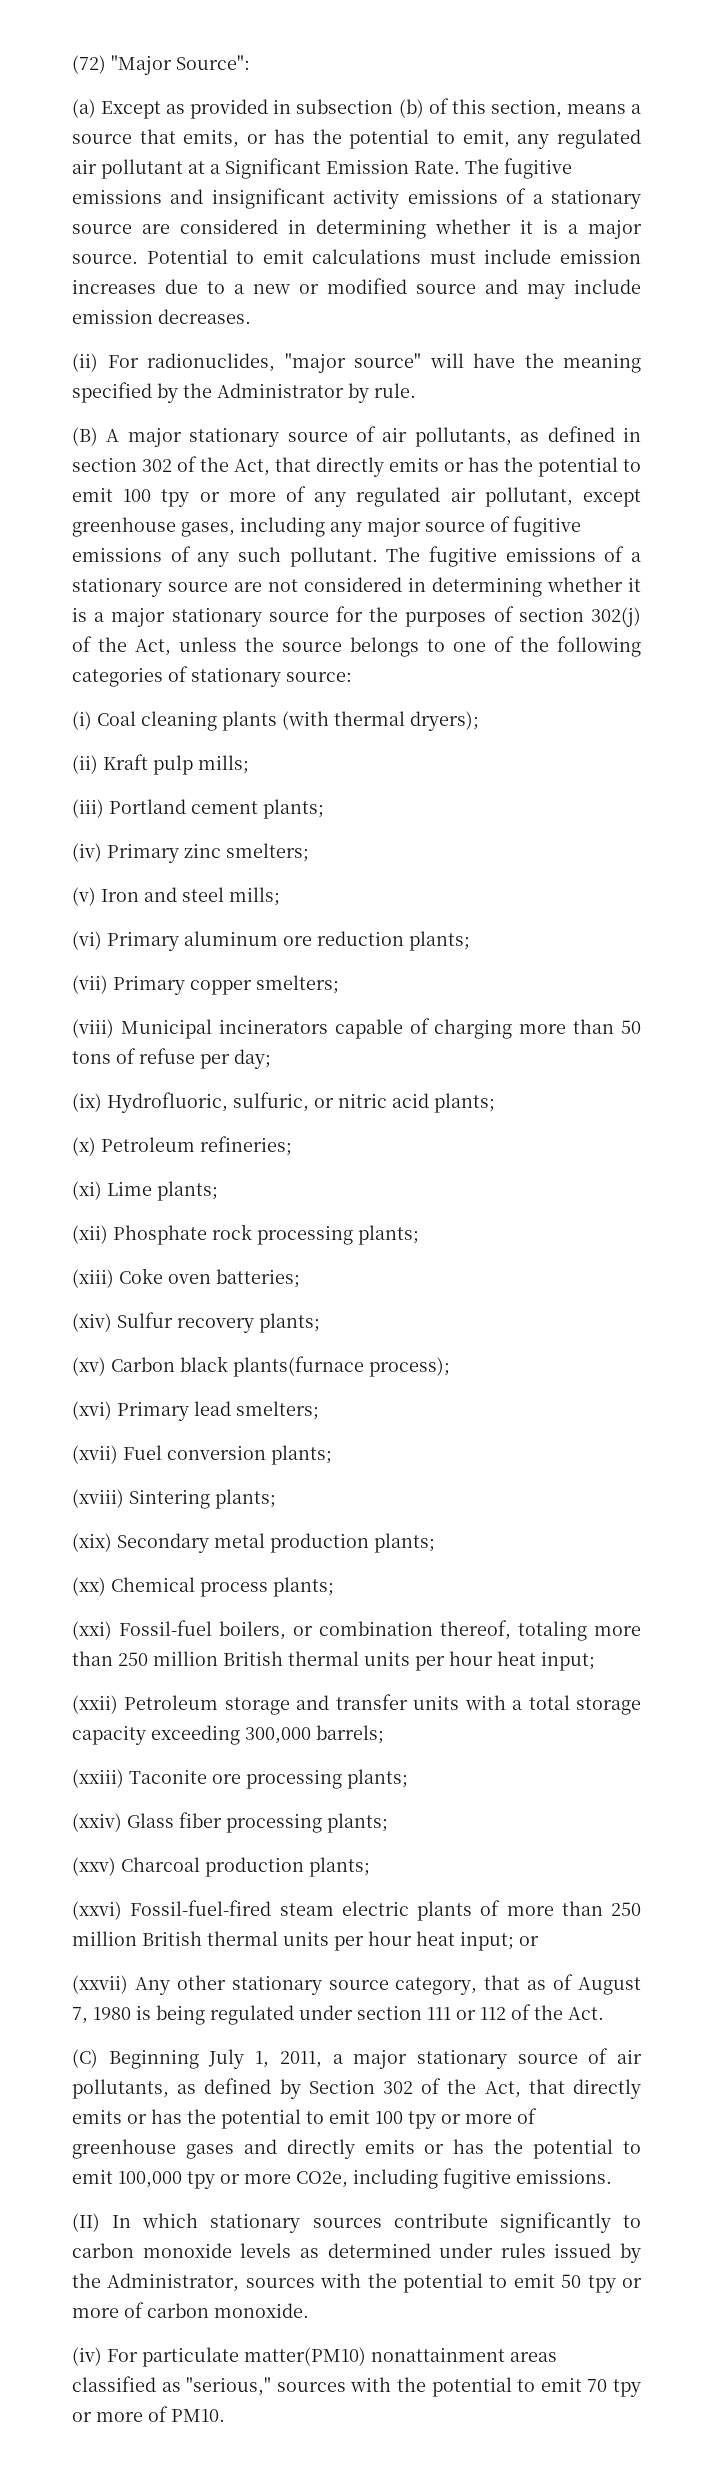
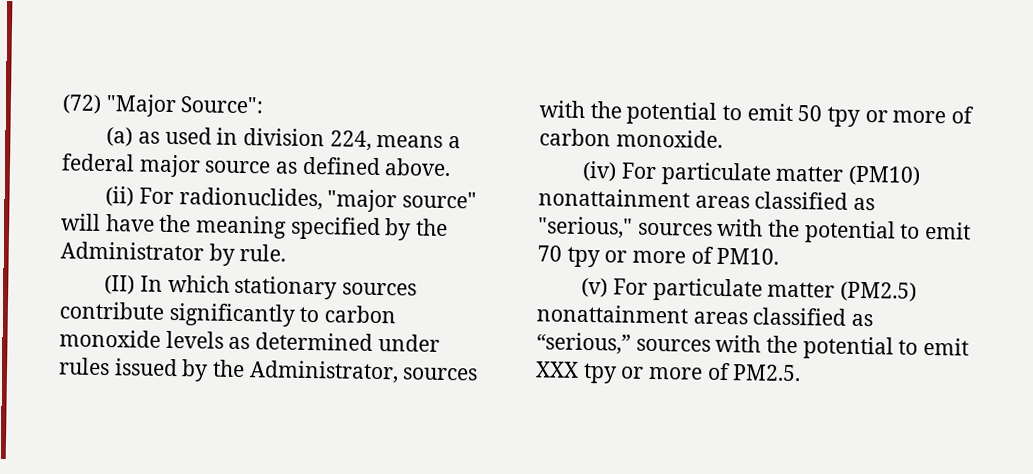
[101,98,641,119] [72,129,641,149] [72,158,572,179] [72,188,641,209] [72,219,642,239] [72,249,641,264] [72,278,641,299] [72,309,251,324] Except as provided in subsection (b) of this section, means a source that emits, or has the potential to emit, any regulated air pollutant at a Significant Emission Rate. The fugitive emissions and insignificant activity emissions of a stationary source are considered in determining whether it is a major source. Potential to emit calculations must include emission increases due to a new or modified source and may include emission decreases. -> [138,126,462,151] [61,153,452,178] as used in division 224, means a federal major source as defined above.
[72,426,641,447] [72,456,641,477] [72,486,641,507] [72,516,581,537] [72,546,641,567] [72,577,641,597] [72,606,641,627] [72,636,641,657] [72,666,352,687] [72,711,479,731] [72,754,249,775] [72,799,324,819] [72,843,309,863] [72,887,280,906] [72,931,470,951] [72,975,339,995] [72,1018,641,1039] [72,1048,271,1069] [72,1092,495,1113] [72,1136,292,1156] [72,1181,218,1201] [72,1224,419,1245] [72,1268,300,1288] [72,1312,320,1333] [72,1356,450,1377] [72,1401,319,1421] [72,1445,332,1465] [72,1489,276,1509] [72,1533,435,1553] [72,1577,334,1597] [72,1620,641,1641] [72,1651,595,1671] [72,1694,642,1715] [72,1725,384,1745] [72,1769,408,1789] [72,1812,388,1833] [72,1857,370,1877] [72,1900,641,1921] [72,1931,539,1951] [72,1974,642,1995] [72,2004,604,2025] [72,2048,642,2069] [72,2078,641,2099] [72,2108,537,2129] [72,2139,642,2159] [72,2168,612,2189] // (B) A major stationary source of air pollutants, as defined in section 302 of the Act, that directly emits or has the potential to emit 100 tpy or more of any regulated air pollutant, except greenhouse gases, including any major source of fugitive emissions of any such pollutant. The fugitive emissions of a stationary source are not considered in determining whether it is a major stationary source for the purposes of section 302(j) of the Act, unless the source belongs to one of the following categories of stationary source: // (i) Coal cleaning plants (with thermal dryers); // (ii) Kraft pulp mills; // (iii) Portland cement plants; // (iv) Primary zinc smelters; // (v) Iron and steel mills; // (vi) Primary aluminum ore reduction plants; // (vii) Primary copper smelters; // (viii) Municipal incinerators capable of charging more than 50 tons of refuse per day; // (ix) Hydrofluoric, sulfuric, or nitric acid plants; // (x) Petroleum refineries; // (xi) Lime plants; // (xii) Phosphate rock processing plants; // (xiii) Coke oven batteries; // (xiv) Sulfur recovery plants; // (xv) Carbon black plants(furnace process); // (xvi) Primary lead smelters; // (xvii) Fuel conversion plants; // (xviii) Sintering plants; // (xix) Secondary metal production plants; // (xx) Chemical process plants; // (xxi) Fossil-fuel boilers, or combination thereof, totaling more than 250 million British thermal units per hour heat input; // (xxii) Petroleum storage and transfer units with a total storage capacity exceeding 300,000 barrels; // (xxiii) Taconite ore processing plants; // (xxiv) Glass fiber processing plants; // (xxv) Charcoal production plants; // (xxvi) Fossil-fuel-fired steam electric plants of more than 250 million British thermal units per hour heat input; or // (xxvii) Any other stationary source category, that as of August 7, 1980 is being regulated under section 111 or 112 of the Act. // (C) Beginning July 1, 2011, a major stationary source of air pollutants, as defined by Section 302 of the Act, that directly emits or has the potential to emit 100 tpy or more of greenhouse gases and directly emits or has the potential to emit 100,000 tpy or more CO2e, including fugitive emissions. -> (287, 252) none
[244,2347,366,2366] matter(PM10) -> [775,165,922,186] matter (PM10)
(225, 2415) none -> [581,277,918,302] [536,304,874,327] [536,332,970,360] [535,361,802,384] // (v) For particulate matter (PM2.5) nonattainment areas classified as “serious,” sources with the potential to emit XXX tpy or more of PM2.5.

